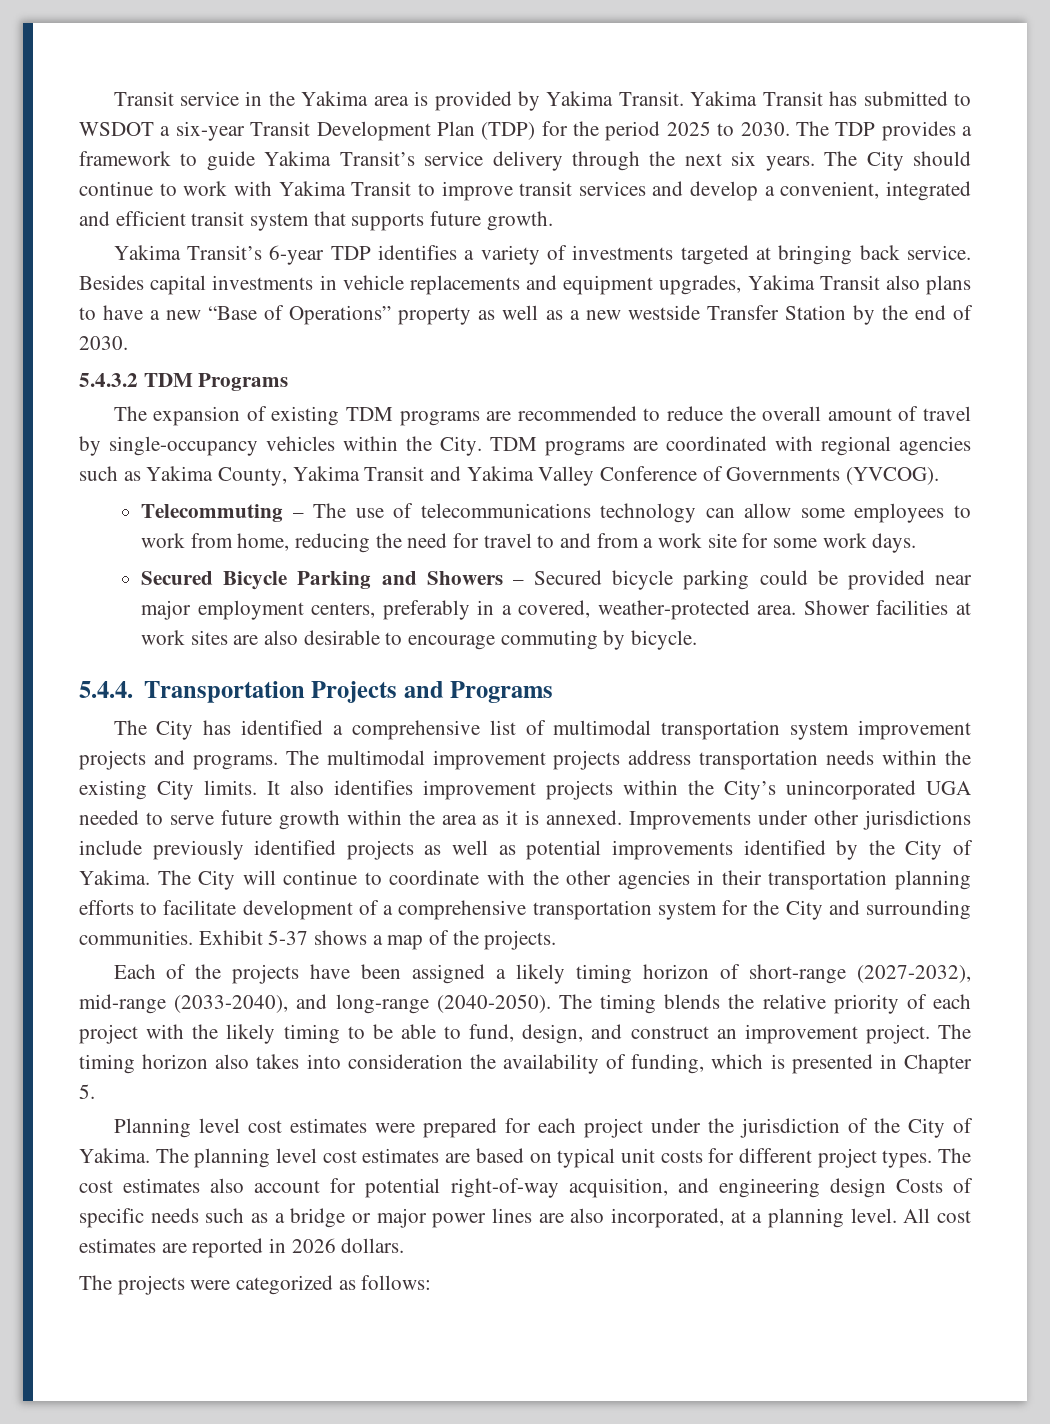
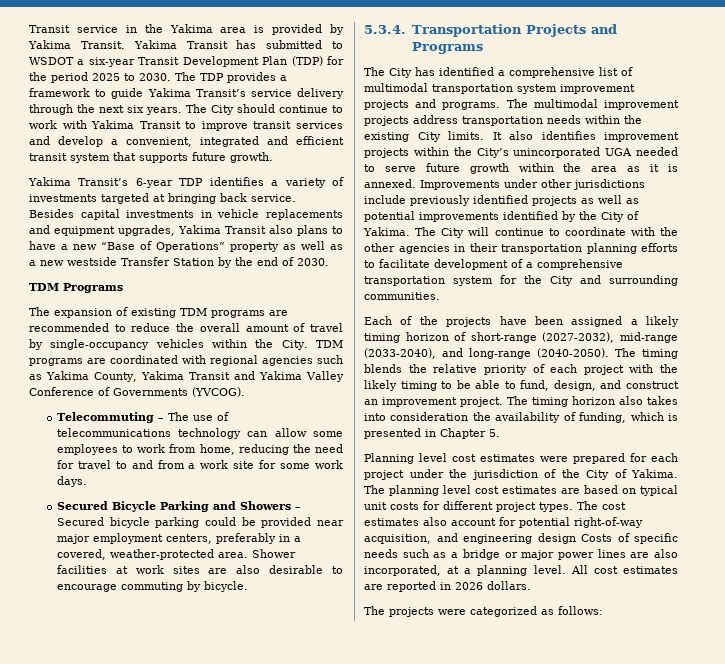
[79,373,138,387] 5.4.3.2 -> (329, 262) none
[79,681,133,698] 5.4.4. -> [364,25,406,34] 5.3.4.
[198,930,557,950] Exhibit 5-37 shows a map of the projects. -> (440, 296) none

